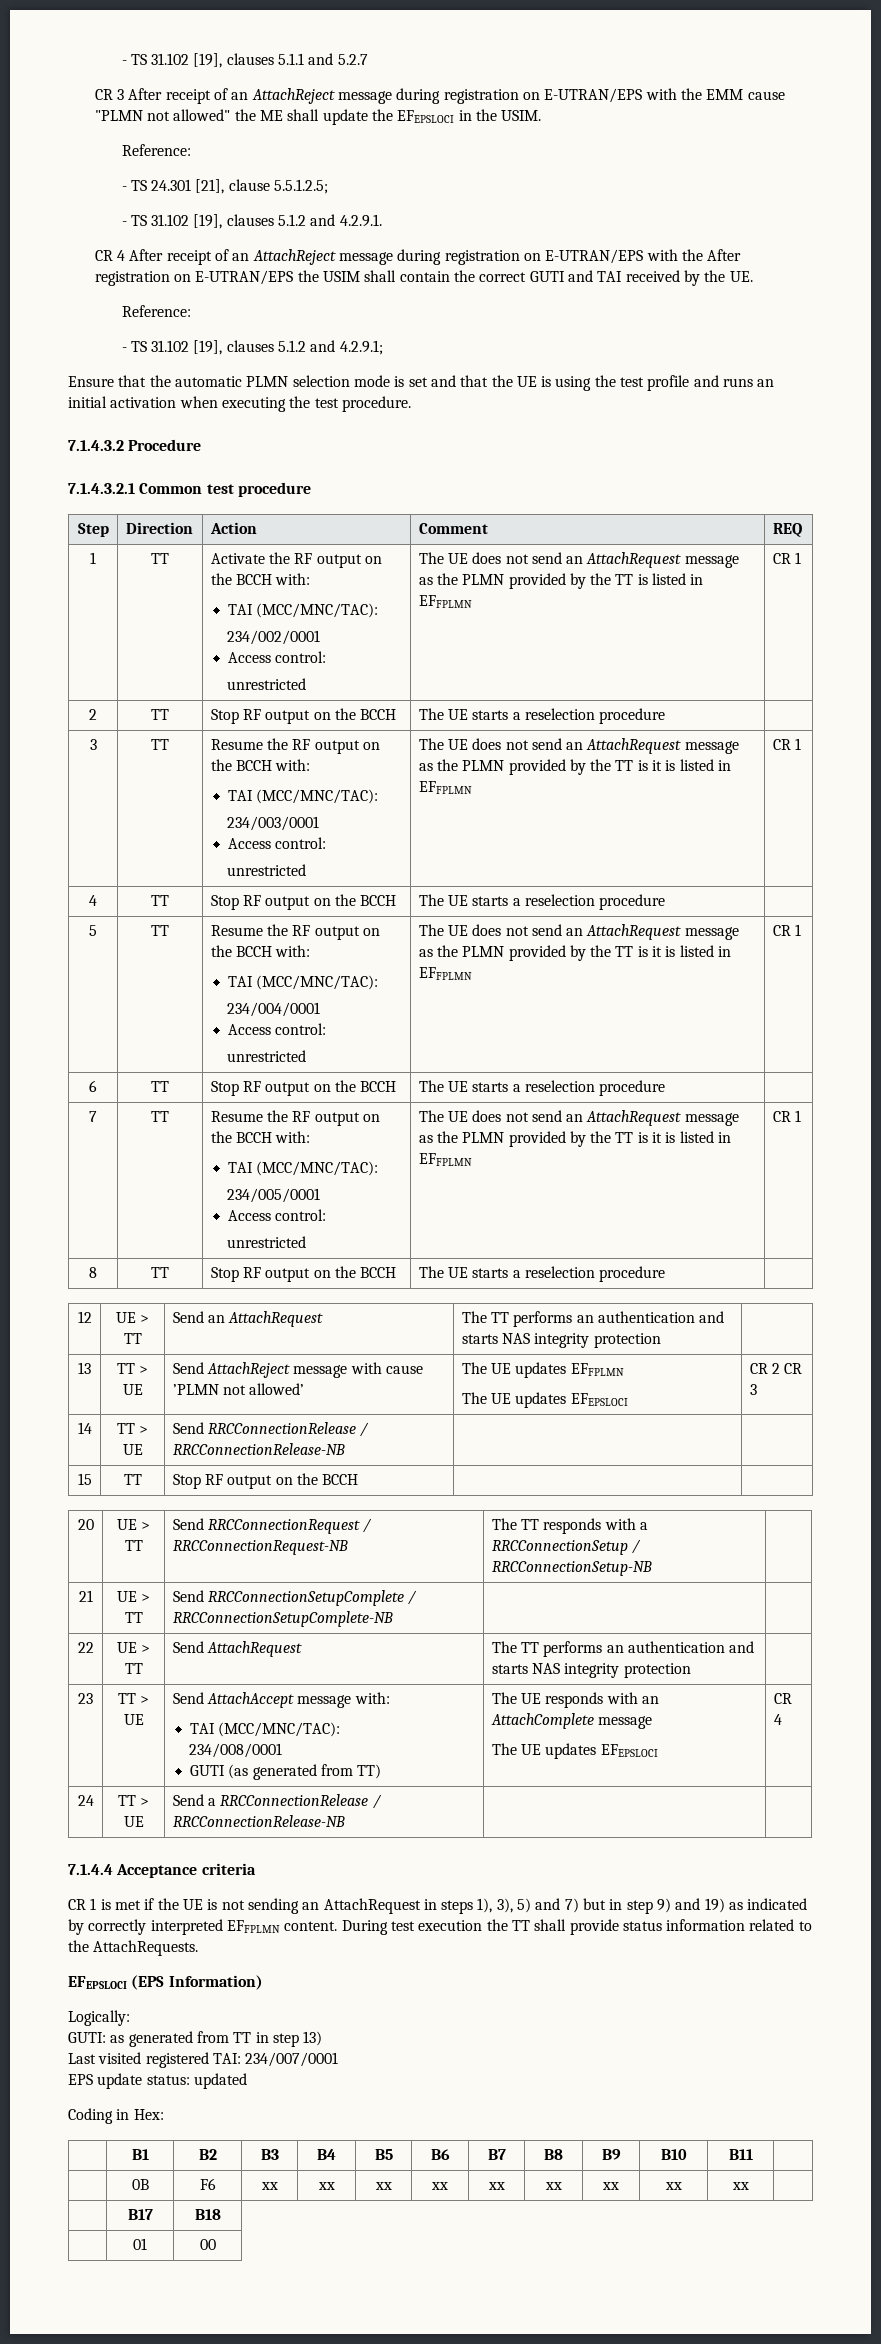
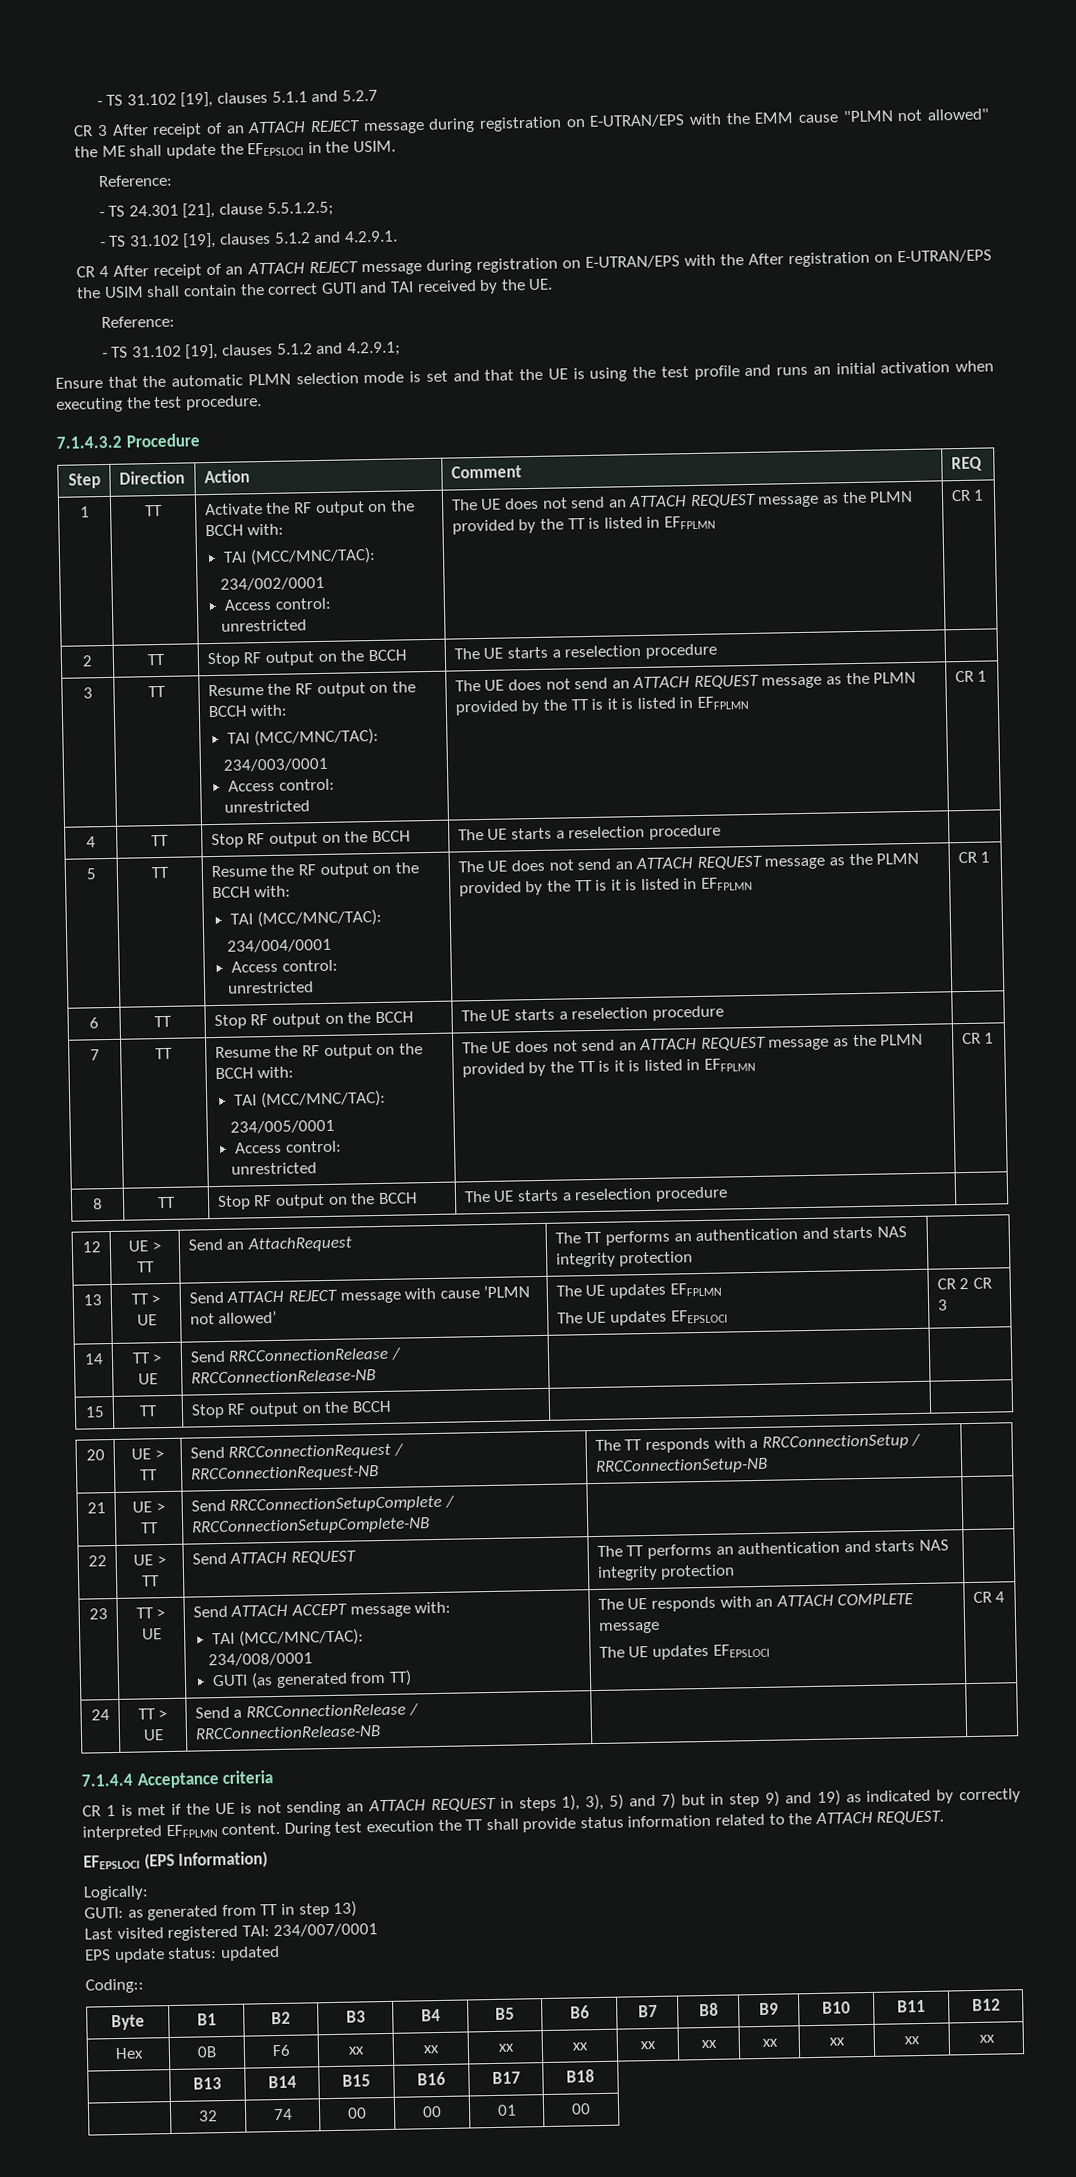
[251,88,335,104] AttachReject -> [247,120,360,134] ATTACH REJECT
[252,249,336,265] AttachReject -> [246,261,358,275] ATTACH REJECT
[68,482,311,497] // 7.1.4.3.2.1 Common test procedure -> (200, 440) none
[586,552,682,568] AttachRequest -> [628,493,756,509] ATTACH REQUEST
[586,738,682,754] AttachRequest -> [632,674,759,690] ATTACH REQUEST
[586,924,682,940] AttachRequest -> [635,855,762,870] ATTACH REQUEST
[586,1110,682,1126] AttachRequest -> [639,1036,766,1051] ATTACH REQUEST
[206,1362,290,1378] AttachReject -> [226,1289,337,1303] ATTACH REJECT
[206,1641,302,1657] AttachRequest -> [229,1550,356,1565] ATTACH REQUEST
[206,1692,294,1708] AttachAccept -> [230,1603,347,1617] ATTACH ACCEPT
[490,1713,594,1729] AttachComplete -> [775,1593,915,1607] ATTACH COMPLETE
[323,1898,421,1914] AttachRequest -> [368,1797,496,1813] ATTACH REQUEST
[93,1940,199,1956] AttachRequests. -> [814,1810,945,1825] ATTACH REQUEST.
[68,2108,164,2124] Coding in Hex: // -> [85,1978,144,1994] [111,2014,145,2031] Coding:: // Byte
(753, 2154) // -> [971,1998,1001,2012] [114,2047,144,2060] B12 // Hex
[127,2209,153,2220] [194,2209,221,2220] // | B17 | B18 // -> [978,2034,995,2043] [193,2077,222,2090] [267,2075,297,2089] [342,2074,371,2087] [417,2071,446,2086] [491,2071,521,2085] [566,2069,595,2083] [199,2110,218,2122] [273,2108,293,2121] [347,2107,367,2119] [422,2105,442,2118] xx // | B13 | B14 | B15 | B16 | B17 | B18 // | 32 | 74 | 00 | 00

